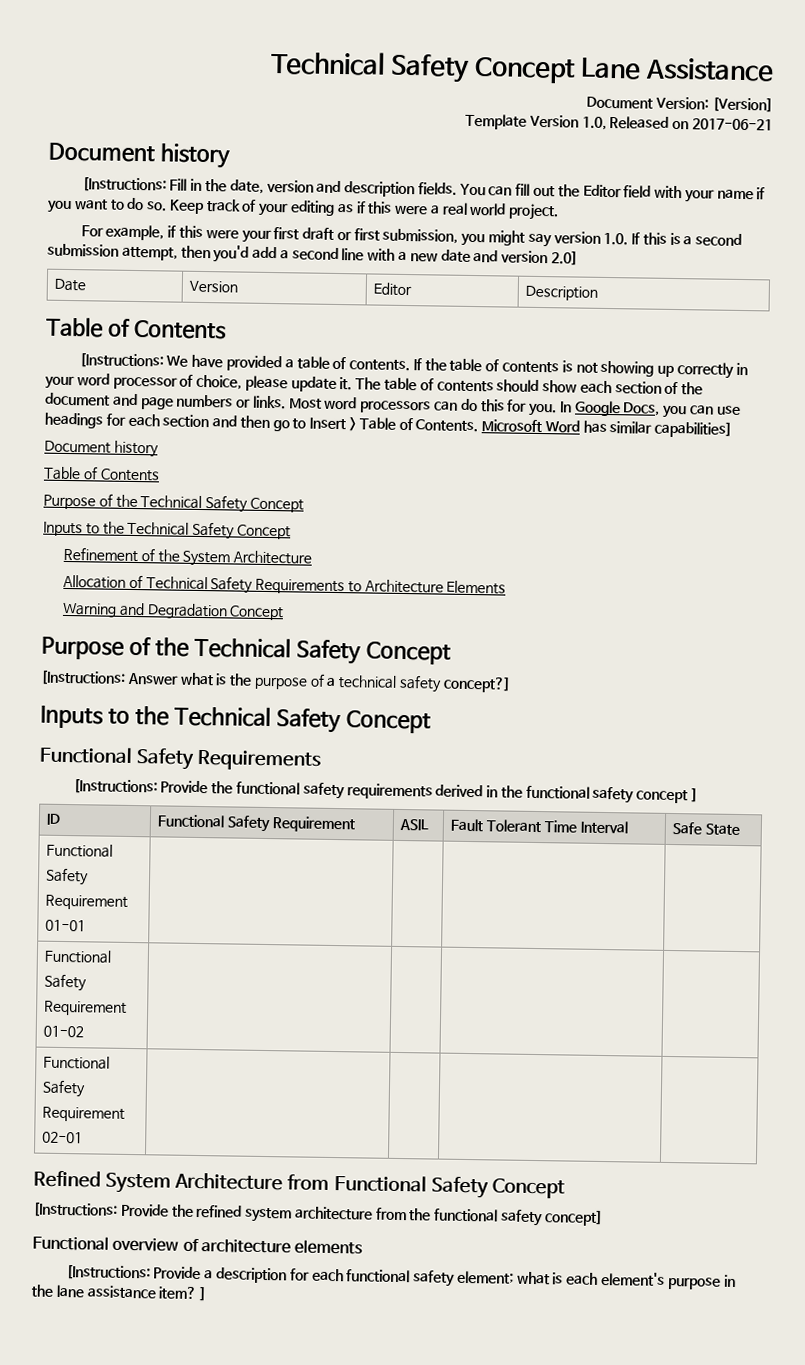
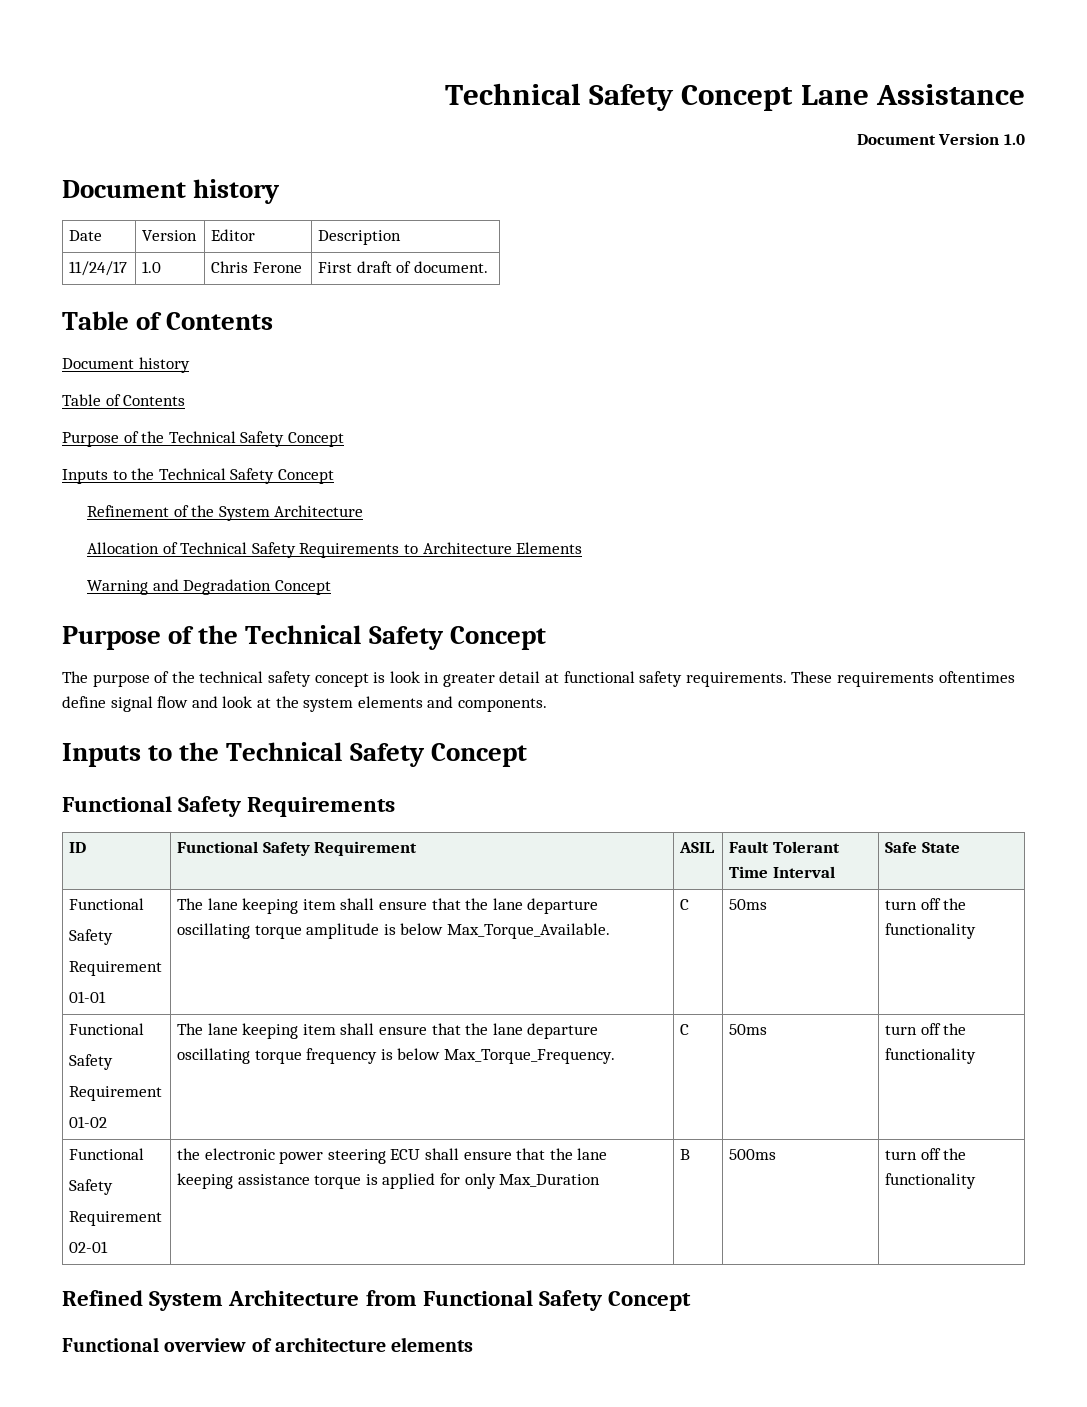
[655,96,773,113] [465,113,773,131] [48,142,230,169] [81,176,767,203] [46,197,560,221] [80,224,743,248] [47,243,578,266] [54,278,87,292] [189,280,239,293] [373,282,413,297] [525,285,599,301] [46,316,227,340] [78,352,748,379] [44,373,704,395] [45,392,741,419] [44,412,733,438] Version: [Version] // Template Version 1.0, Released on 2017-06-21 // Document history // [Instructions: Fill in the date, version and description fields. You can fill out the Editor field with your name if you want to do so. Keep track of your editing as if this were a real world project. // For example, if this were your first draft or first submission, you might say version 1.0. If this is a second submission attempt, then you'd add a second line with a new date and version 2.0] // Date | Version | Editor | Description // Table of Contents // [Instructions: We have provided a table of contents. If the table of contents is not showing up correctly in your word processor of choice, please update it. The table of contents should show each section of the document and page numbers or links. Most word processors can do this for you. In Google Docs, you can use headings for each section and then go to Insert > Table of Contents. Microsoft Word has similar capabilities] -> [938,133,1025,145] [62,179,281,204] [69,230,103,241] [142,230,198,241] [211,229,256,241] [318,230,402,245] [69,261,128,276] [142,261,162,273] [211,261,302,273] [318,261,488,273] [62,311,274,330] Version 1.0 // Document history // Date | Version | Editor | Description // 11/24/17 | 1.0 | Chris Ferone | First draft of document. // Table of Contents
[40,669,253,686] [Instructions: Answer what is the -> [62,671,88,683] The
[326,677,337,687] a -> [171,671,195,683] the
[442,675,511,693] concept?] -> [314,671,1015,687] [62,696,547,712] concept is look in greater detail at functional safety requirements. These requirements oftentimes define signal flow and look at the system elements and components.
[72,778,698,804] // [Instructions: Provide the functional safety requirements derived in the functional safety concept ] -> (396, 807) none
[44,949,112,964] [44,973,88,992] [44,1000,128,1016] [43,1025,85,1038] [43,1055,111,1070] [42,1079,87,1098] [42,1106,126,1122] [42,1131,84,1144] | | | // Functional // Safety // Requirement // 01-02 | | | | // Functional // Safety // Requirement // 02-01 | | | | -> [177,898,599,914] [177,923,610,939] [680,899,690,910] [729,899,768,910] [885,898,967,910] [885,923,977,939] [69,1023,145,1035] [69,1054,114,1070] [69,1086,163,1101] [69,1116,108,1128] [177,1023,599,1039] [177,1048,615,1064] [680,1024,690,1035] [729,1024,768,1035] [885,1023,967,1035] [885,1048,977,1064] [69,1148,145,1160] [69,1179,114,1195] [69,1211,163,1226] [69,1241,109,1253] [177,1148,608,1164] [177,1173,601,1189] [680,1149,691,1160] [729,1149,777,1160] [885,1148,967,1160] [885,1173,977,1189] The lane keeping item shall ensure that the lane departure oscillating torque amplitude is below Max_Torque_Available. | C | 50ms | turn off the functionality // Functional // Safety // Requirement // 01-02 | The lane keeping item shall ensure that the lane departure oscillating torque frequency is below Max_Torque_Frequency. | C | 50ms | turn off the functionality // Functional // Safety // Requirement // 02-01 | the electronic power steering ECU shall ensure that the lane keeping assistance torque is applied for only Max_Duration | B | 500ms | turn off the functionality
[33,1201,603,1227] // [Instructions: Provide the refined system architecture from the functional safety concept] -> (692, 1301) none
[65,1264,736,1290] [31,1284,208,1302] // [Instructions: Provide a description for each functional safety element; what is each element's purpose in the lane assistance item? ] -> (474, 1344) none

